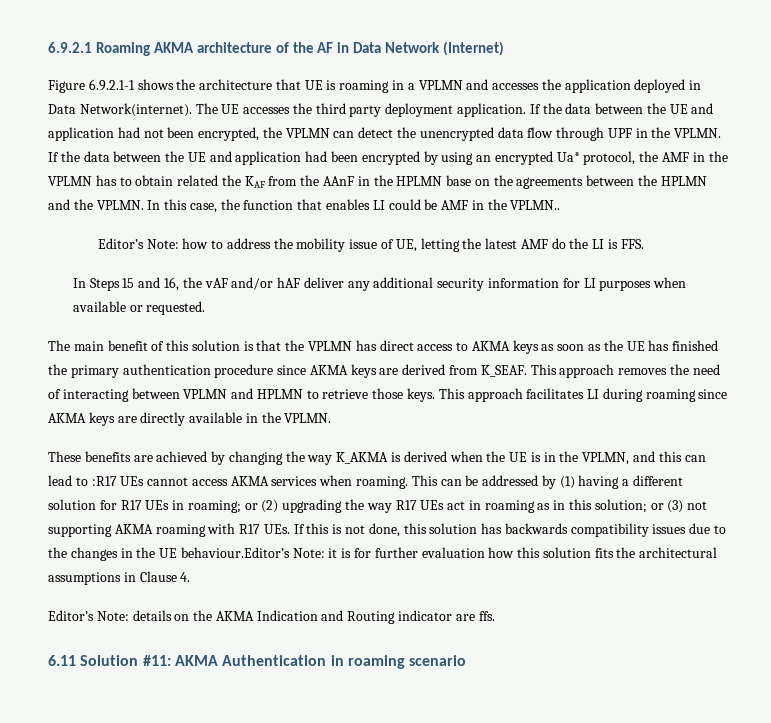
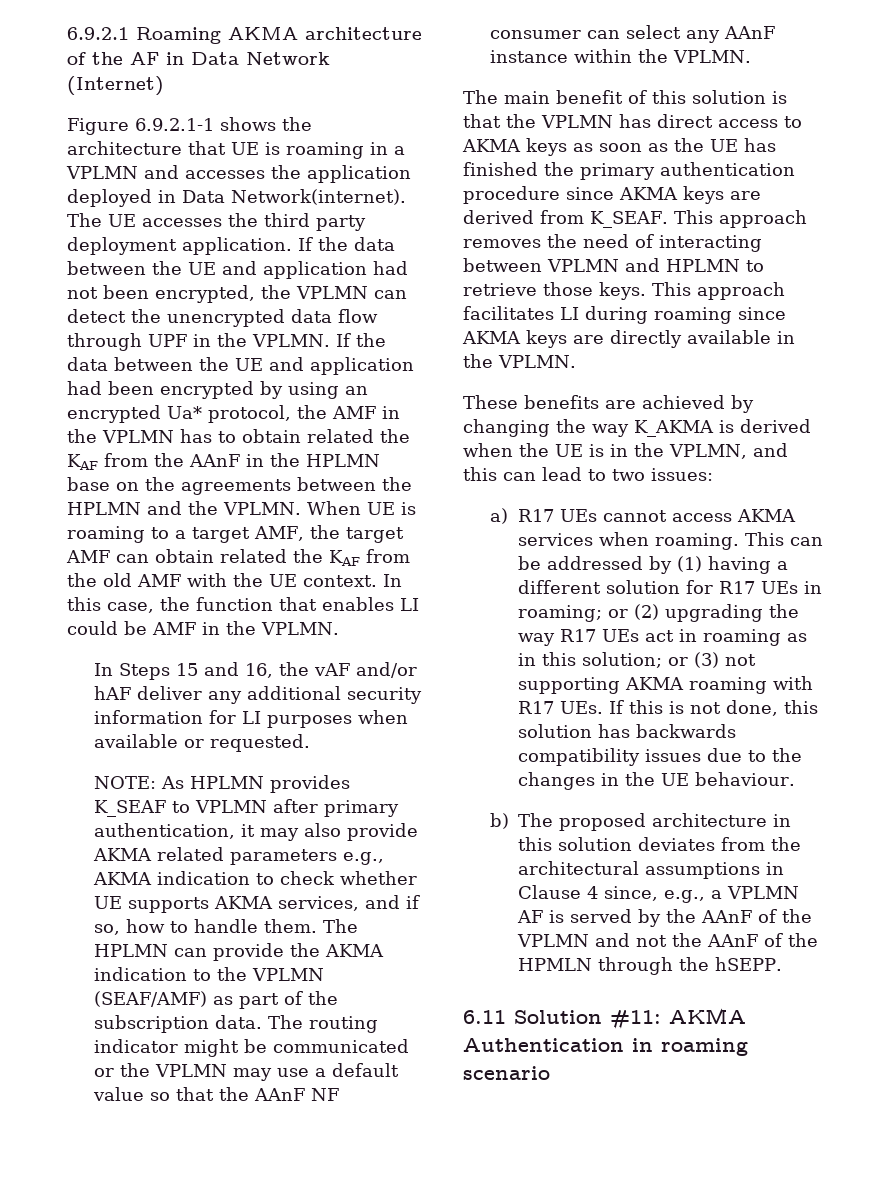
(144, 205) none -> [306,501,416,515] [67,525,404,543] [66,549,410,566] [67,573,377,587] When UE is roaming to a target AMF, the target AMF can obtain related the KAF from the old AMF with the UE context.
[510,200,561,210] [97,238,644,252] VPLMN.. // Editor’s Note: how to address the mobility issue of UE, letting the latest AMF do the LI is FFS. -> [261,622,339,635] VPLMN.
(206, 308) none -> [94,775,351,793] [94,799,400,817] [94,823,419,841] [93,847,385,865] [93,871,418,885] [94,895,421,913] [94,919,359,935] [94,943,385,961] [94,967,325,981] [94,991,339,1009] [94,1015,379,1033] [94,1039,410,1057] [94,1063,400,1081] [93,1087,340,1101] [490,25,776,43] [490,49,752,63] // NOTE: As HPLMN provides K_SEAF to VPLMN after primary authentication, it may also provide AKMA related parameters e.g., AKMA indication to check whether UE supports AKMA services, and if so, how to handle them. The HPLMN can provide the AKMA indication to the VPLMN (SEAF/AMF) as part of the subscription data. The routing indicator might be communicated or the VPLMN may use a default value so that the AAnF NF consumer can select any AAnF instance within the VPLMN.
[91,476,117,486] :R17 -> [612,468,713,481] [490,508,554,524] two issues: // a) R17
[180,547,614,558] behaviour.Editor’s Note: it is for further evaluation how this solution fits -> [694,772,795,786] [490,813,792,831] [518,837,766,851] behaviour. // b) The proposed architecture in this solution deviates from
[180,572,191,582] [48,610,495,624] 4. // Editor’s Note: details on the AKMA Indication and Routing indicator are ffs. -> [587,886,800,903] [517,909,813,927] [517,933,819,947] [518,957,783,975] 4 since, e.g., a VPLMN AF is served by the AAnF of the VPLMN and not the AAnF of the HPMLN through the hSEPP.

